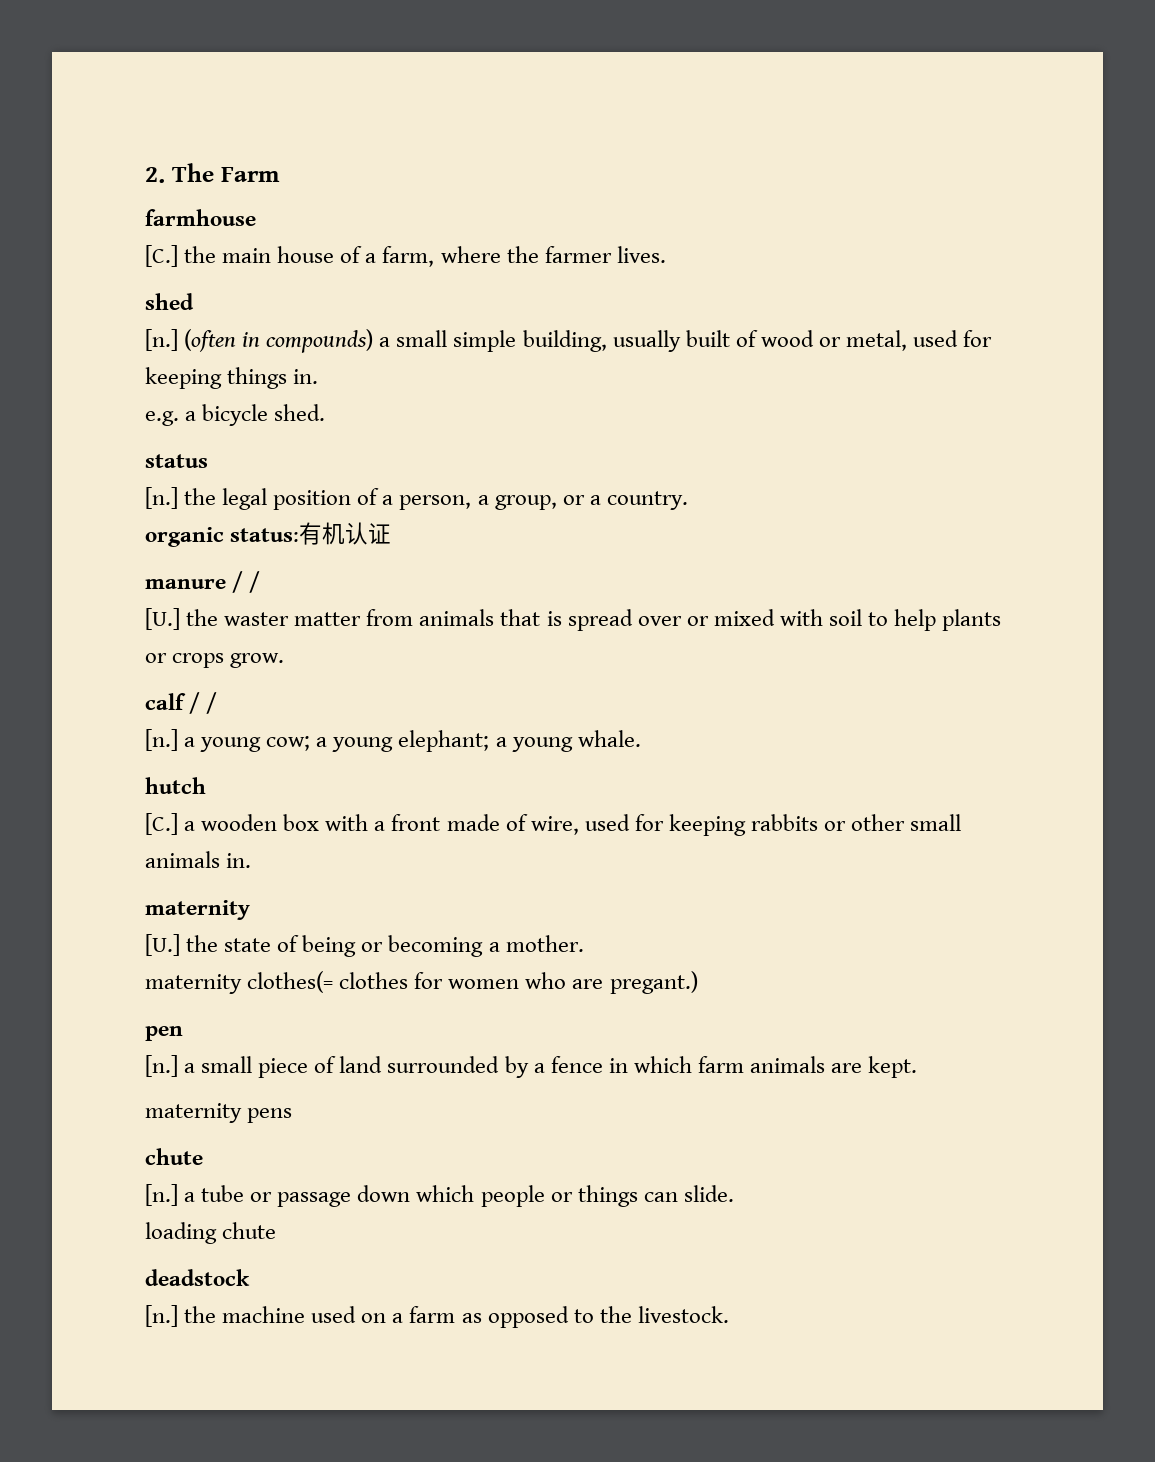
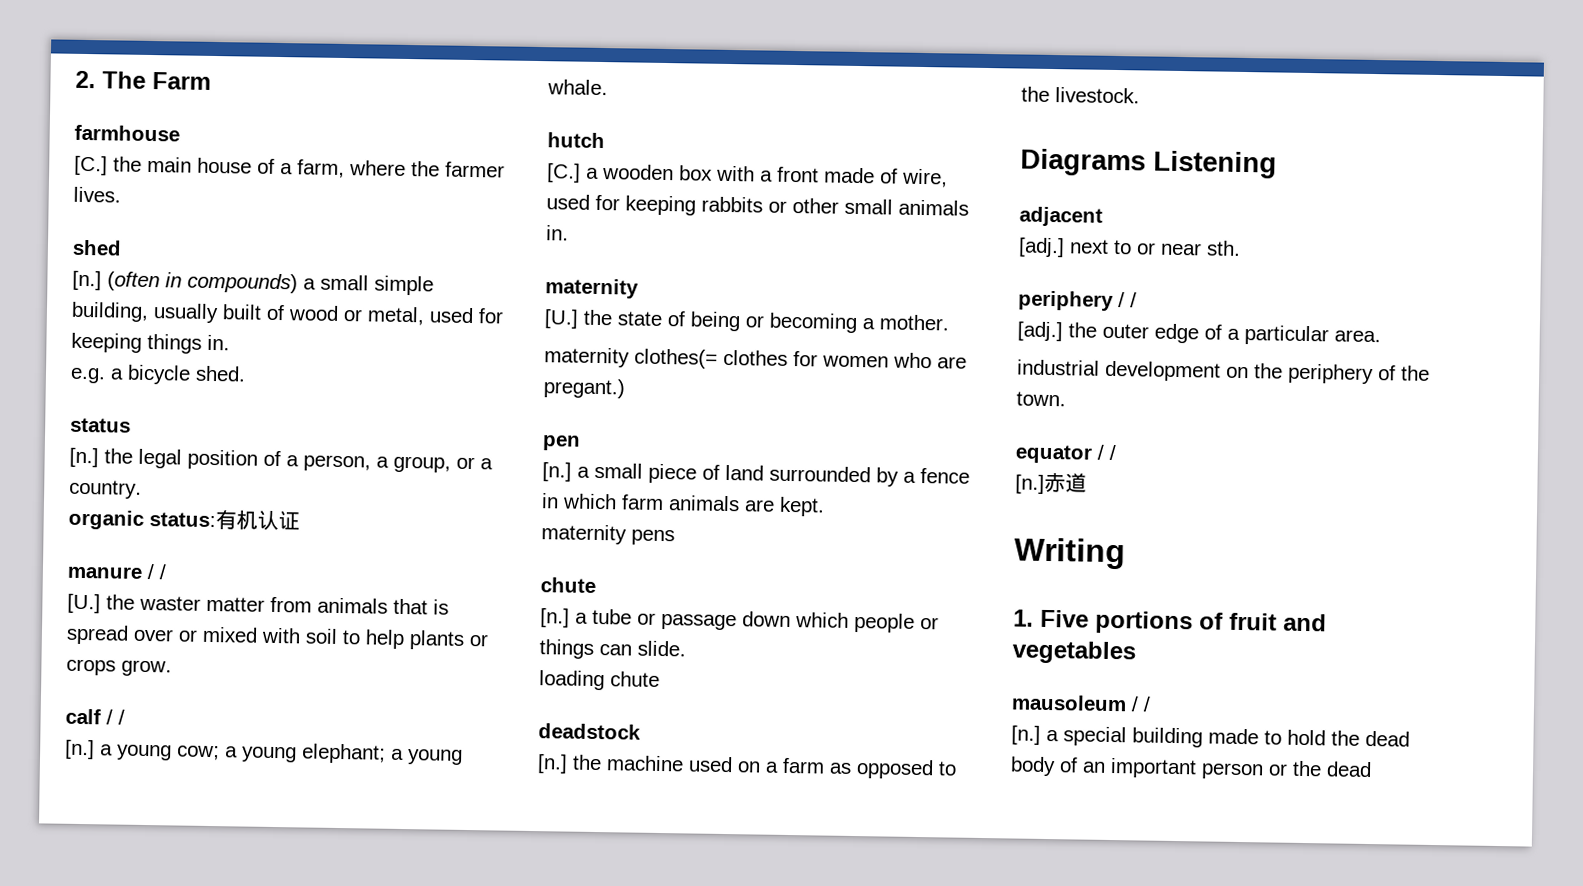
(729, 1314) none -> [1020,148,1277,179] [1019,206,1103,227] [1018,237,1241,258] [1018,290,1137,311] [1017,321,1381,346] [1017,359,1430,385] [1016,391,1066,407] [1015,444,1117,464] [1015,472,1087,494] [1014,537,1126,570] [1013,609,1327,635] [1012,640,1136,665] [1011,694,1151,712] [1011,725,1410,748] [1010,756,1372,780] // Diagrams Listening // adjacent // [adj.] next to or near sth. // periphery / / // [adj.] the outer edge of a particular area. // industrial development on the periphery of the town. // equator / / // [n.]赤道 // Writing // 1. Five portions of fruit and vegetables // mausoleum / / // [n.] a special building made to hold the dead body of an important person or the dead

